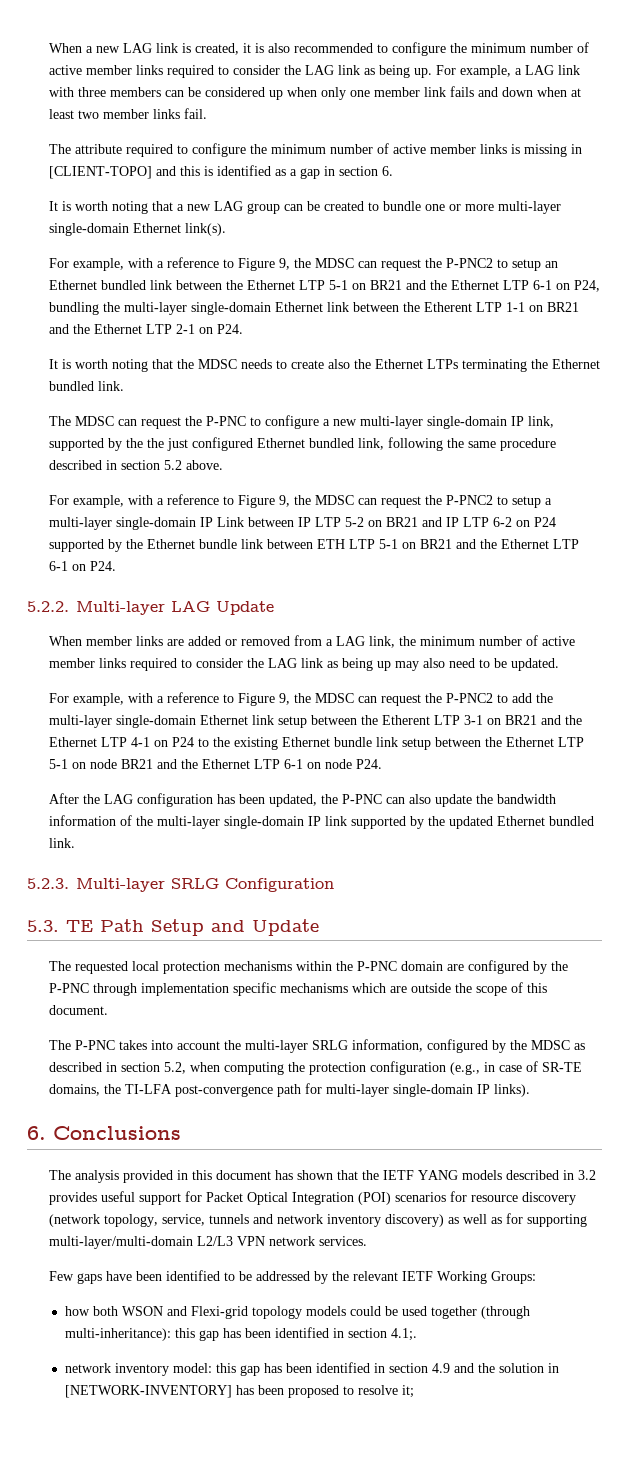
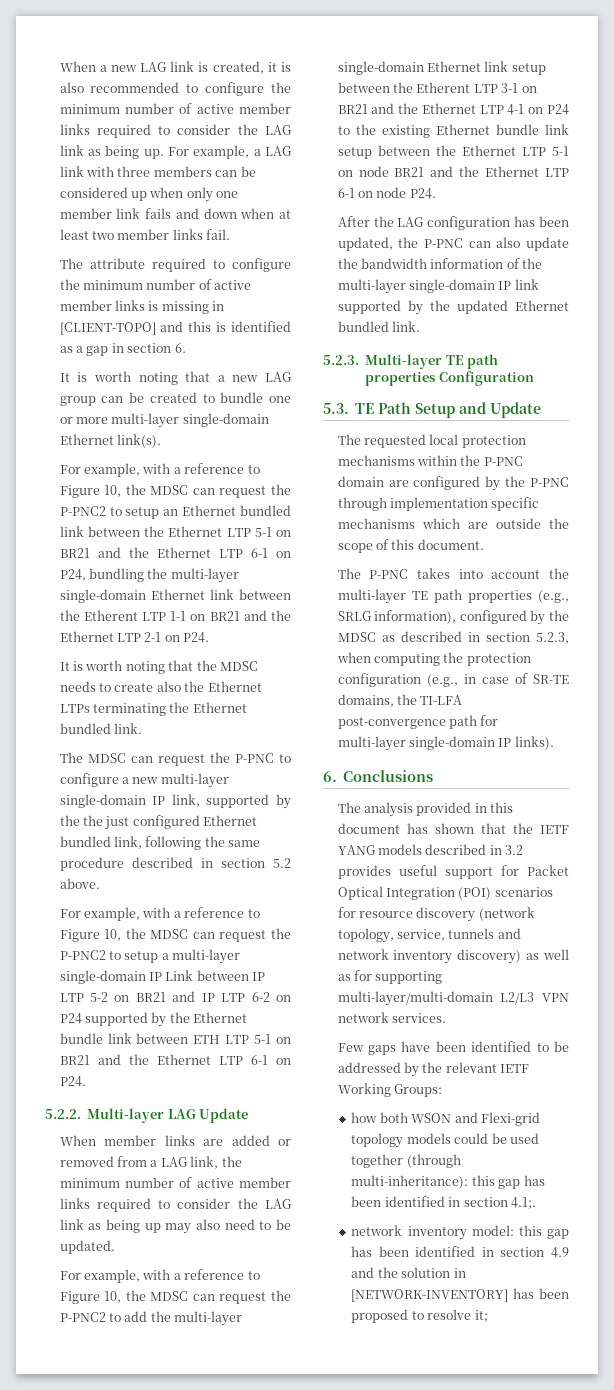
[279,258,291,270] 9, -> [104,485,122,497] 10,
[279,495,291,507] 9, -> [104,929,122,941] 10,
[279,693,291,705] 9, -> [104,1291,122,1303] 10,
[171,878,219,889] SRLG -> [445,354,499,369] [365,372,437,386] TE path properties
[312,1039,424,1052] SRLG information, -> [411,589,569,603] [337,610,457,624] TE path properties (e.g., SRLG information),
[164,1062,187,1074] 5.2, -> [536,632,569,644] 5.2.3,

